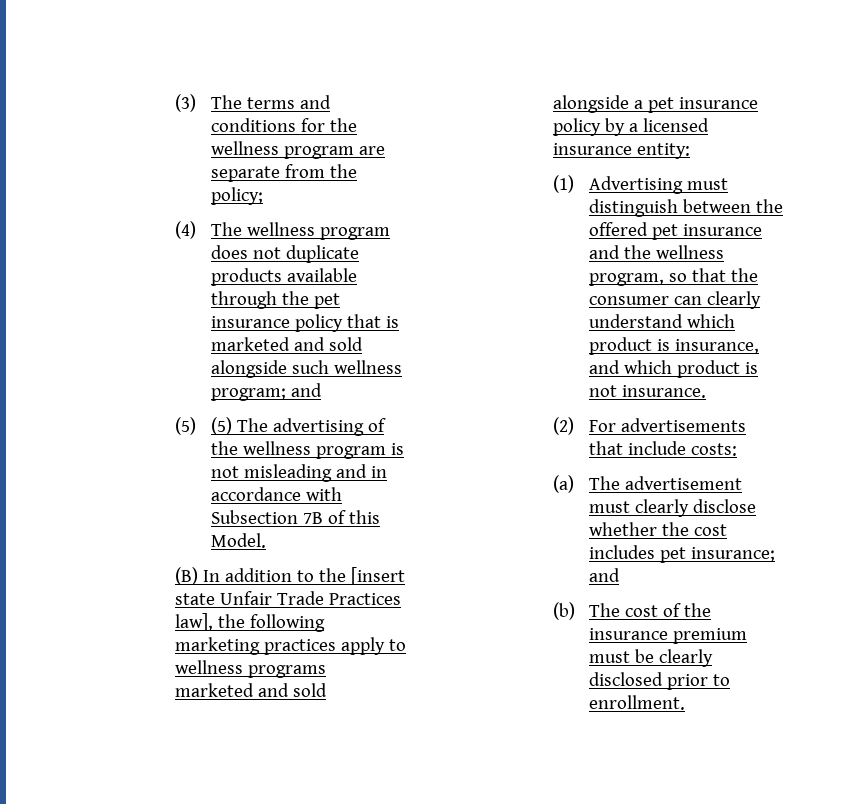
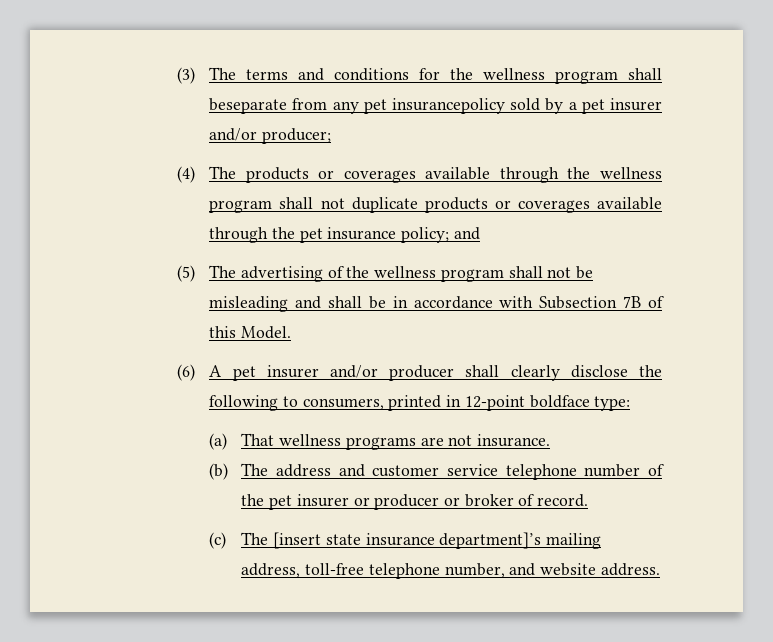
[359,146,386,155] [211,164,358,182] [211,187,264,205] [175,221,391,240] [211,245,249,259] are separate from the policy; // (4) The wellness program does -> [628,68,662,80] [209,98,662,114] [209,128,332,144] [177,166,662,183] [209,197,314,213] shall beseparate from any pet insurancepolicy sold by a pet insurer and/or producer; // (4) The products or coverages available through the wellness program shall
(283, 277) none -> [494,200,590,213] or coverages
[295,314,400,332] [211,337,364,351] [211,360,403,378] [211,388,287,401] policy that is marketed and sold alongside such wellness program; -> [401,227,450,243] policy;
[211,417,233,435] (5) -> (196, 273) none
[391,443,405,455] [211,464,368,482] is not misleading and -> [508,266,594,279] [209,296,386,312] shall not be misleading and shall be
[175,567,406,585] [175,591,402,605] [175,613,326,632] [175,637,407,655] [175,660,327,678] [175,683,328,697] [553,95,759,113] [553,118,710,136] [553,143,691,159] [553,175,729,194] [589,199,784,217] [589,222,763,240] [589,245,725,259] [589,268,759,286] [589,291,762,309] [589,314,736,328] [589,337,760,355] [589,360,759,378] [589,385,707,398] [553,417,747,435] [589,441,738,456] [553,475,743,493] [589,499,757,517] [589,522,728,536] [589,545,776,563] [589,568,621,582] [553,602,712,620] [589,628,748,644] [589,649,714,667] [589,672,731,690] [589,695,686,710] (B) In addition to the [insert state Unfair Trade Practices law], the following marketing practices apply to wellness programs marketed and sold alongside a pet insurance policy by a licensed insurance entity: // (1) Advertising must distinguish between the offered pet insurance and the wellness program, so that the consumer can clearly understand which product is insurance, and which product is not insurance. // (2) For advertisements that include costs: // (a) The advertisement must clearly disclose whether the cost includes pet insurance; and // (b) The cost of the insurance premium must be clearly disclosed prior to enrollment. -> [177,364,662,381] [209,395,631,411] [209,433,551,450] [209,463,664,480] [241,494,589,510] [209,532,602,549] [241,563,660,579] (6) A pet insurer and/or producer shall clearly disclose the following to consumers, printed in 12-point boldface type: // (a) That wellness programs are not insurance. // (b) The address and customer service telephone number of the pet insurer or producer or broker of record. // (c) The [insert state insurance department]’s mailing address, toll-free telephone number, and website address.

